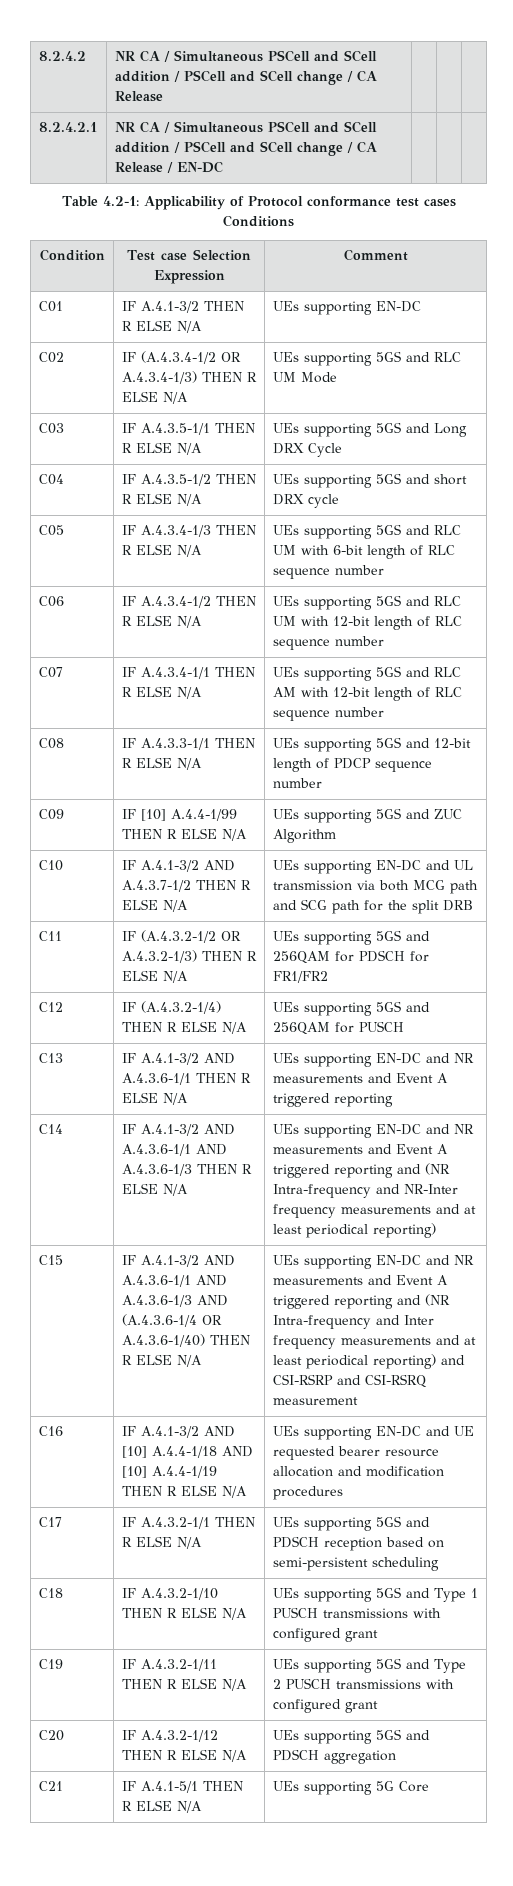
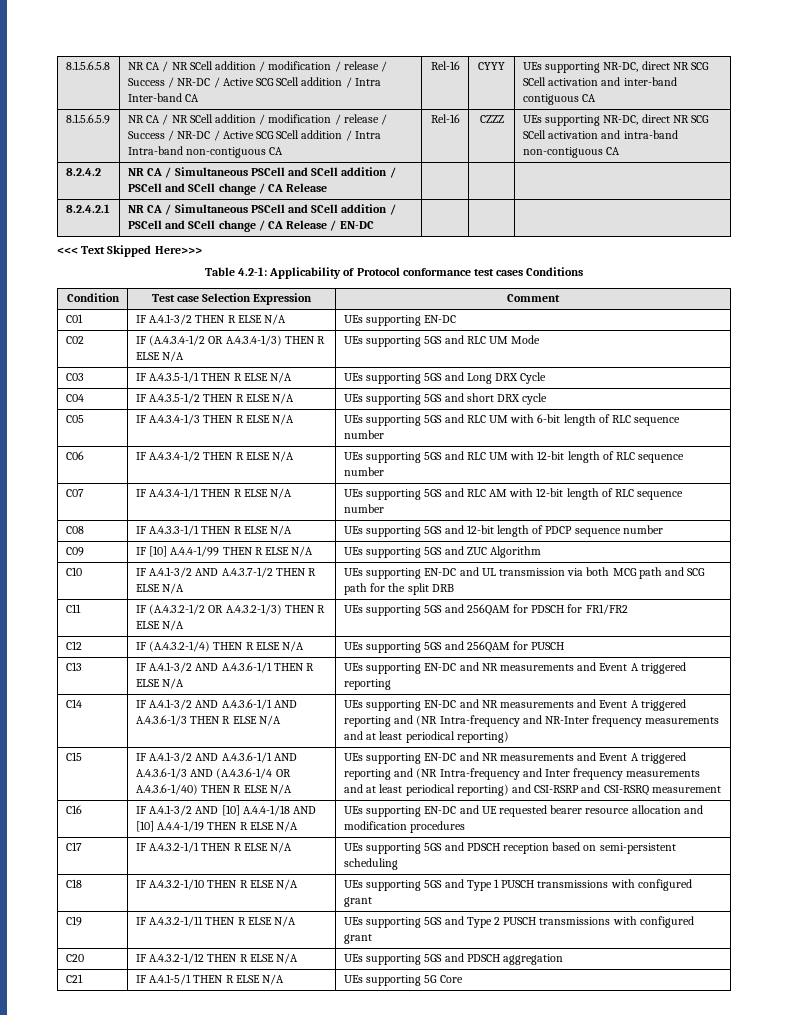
(38, 56) none -> [65,61,110,70] [127,61,388,72] [127,77,381,88] [127,93,200,102] [430,61,460,70] [478,62,505,70] [522,61,709,73] [522,77,677,86] [522,94,597,105] [65,114,110,124] [127,114,388,125] [127,130,381,141] [127,146,284,158] [430,114,460,123] [479,115,504,123] [522,114,709,126] [522,130,678,139] [522,147,621,158] 8.1.5.6.5.8 | NR CA / NR SCell addition / modification / release / Success / NR-DC / Active SCG SCell addition / Intra Inter-band CA | Rel-16 | CYYY | UEs supporting NR-DC, direct NR SCG SCell activation and inter-band contiguous CA // 8.1.5.6.5.9 | NR CA / NR SCell addition / modification / release / Success / NR-DC / Active SCG SCell addition / Intra Intra-band non-contiguous CA | Rel-16 | CZZZ | UEs supporting NR-DC, direct NR SCG SCell activation and intra-band non-contiguous CA //
(223, 167) none -> [57,245,202,257] // <<< Text Skipped Here>>>

